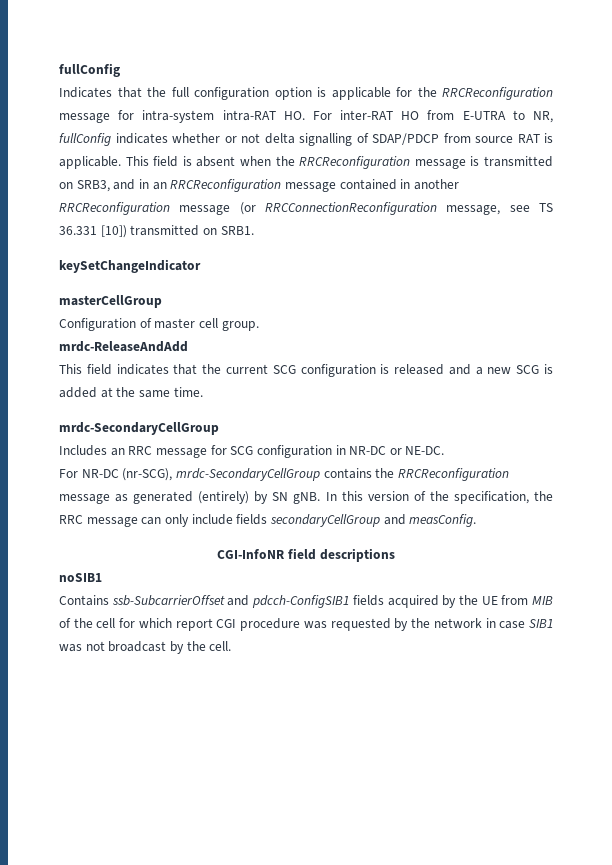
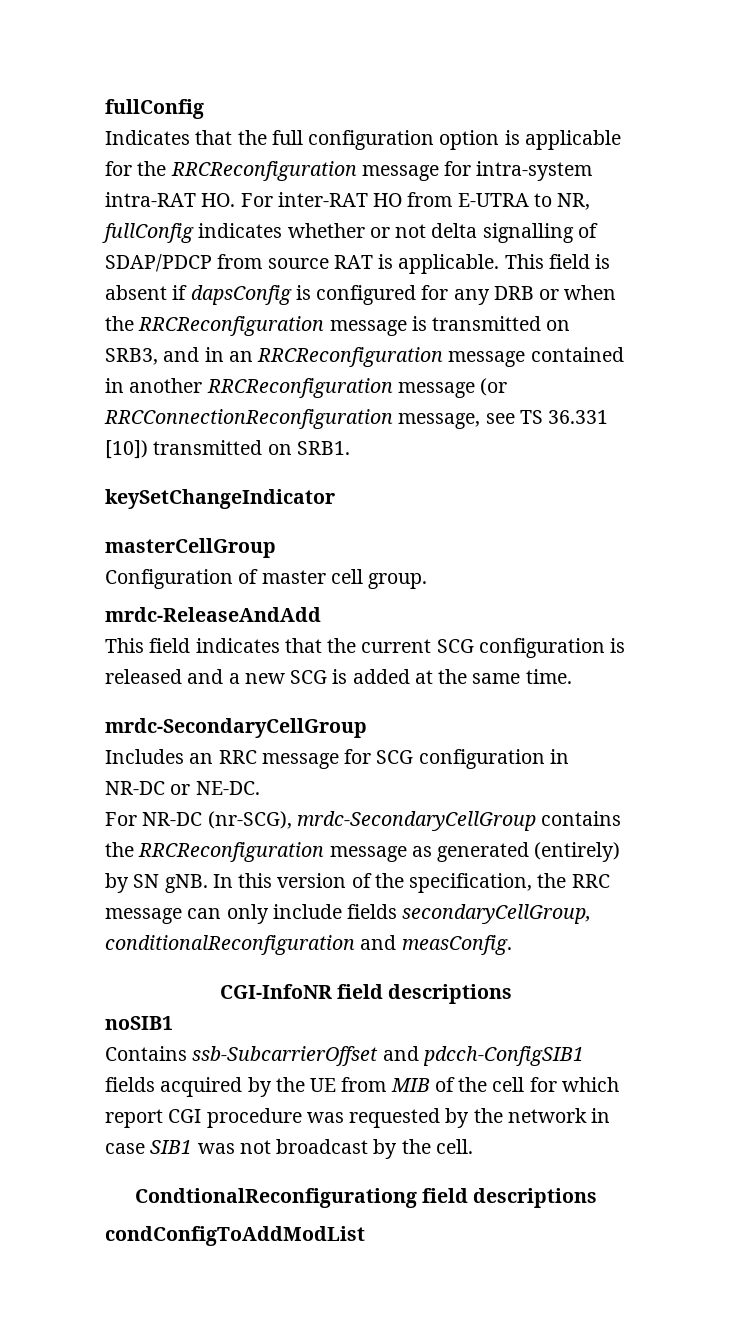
(236, 161) none -> [172,285,560,305] if dapsConfig is configured for any DRB or
[269,514,380,527] secondaryCellGroup -> [402,904,592,924] [105,935,355,955] secondaryCellGroup, conditionalReconfiguration
(232, 646) none -> [134,1188,598,1208] [105,1226,365,1246] // CondtionalReconfigurationg field descriptions // condConfigToAddModList

